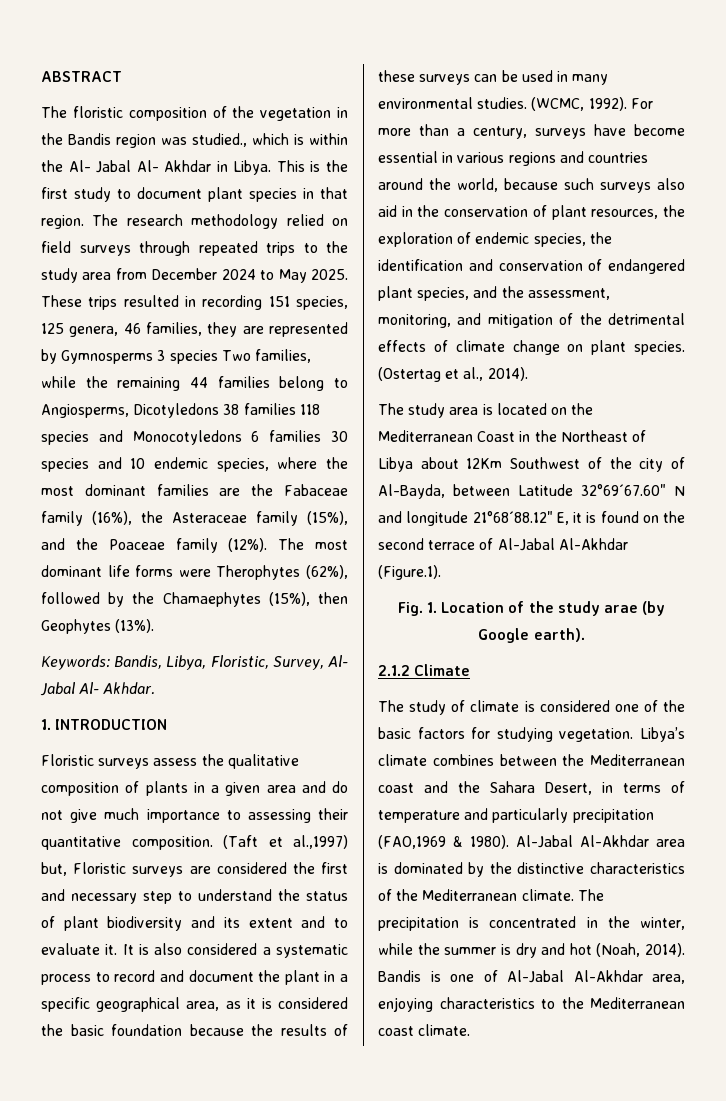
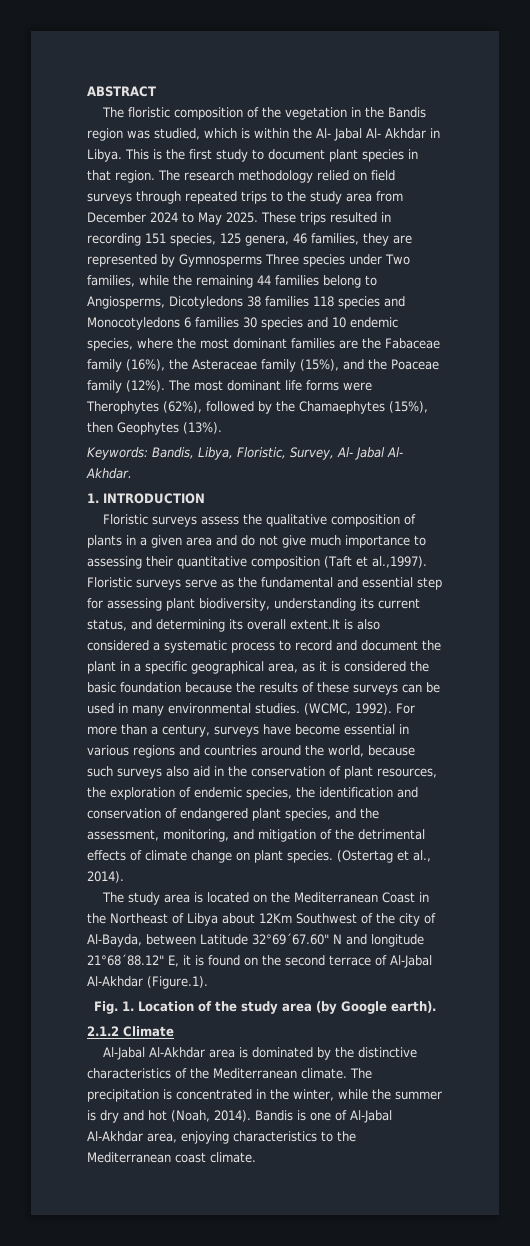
[192,133,247,147] studied., -> [154,128,200,140] studied,
[157,350,218,364] 3 species -> [265,254,382,267] Three species under
[131,836,213,850] composition. -> [251,556,320,569] composition
[293,835,348,849] [41,862,348,877] [41,889,348,904] [41,916,348,931] [41,943,134,955] al.,1997) but, Floristic surveys are considered the first and necessary step to understand the status of plant biodiversity and its extent and to evaluate it. It -> [371,556,427,568] [87,577,442,590] [87,598,420,611] [87,619,340,632] al.,1997). Floristic surveys serve as the fundamental and essential step for assessing plant biodiversity, understanding its current status, and determining its overall extent.It
[603,605,638,613] arae -> [282,1003,312,1012] area
[378,700,685,715] [378,727,685,742] [378,754,685,766] [378,781,685,795] [378,808,654,823] [378,835,509,849] The study of climate is considered one of the basic factors for studying vegetation. Libya’s climate combines between the Mediterranean coast and the Sahara Desert, in terms of temperature and particularly precipitation (FAO,1969 & 1980). -> (174, 1031) none

